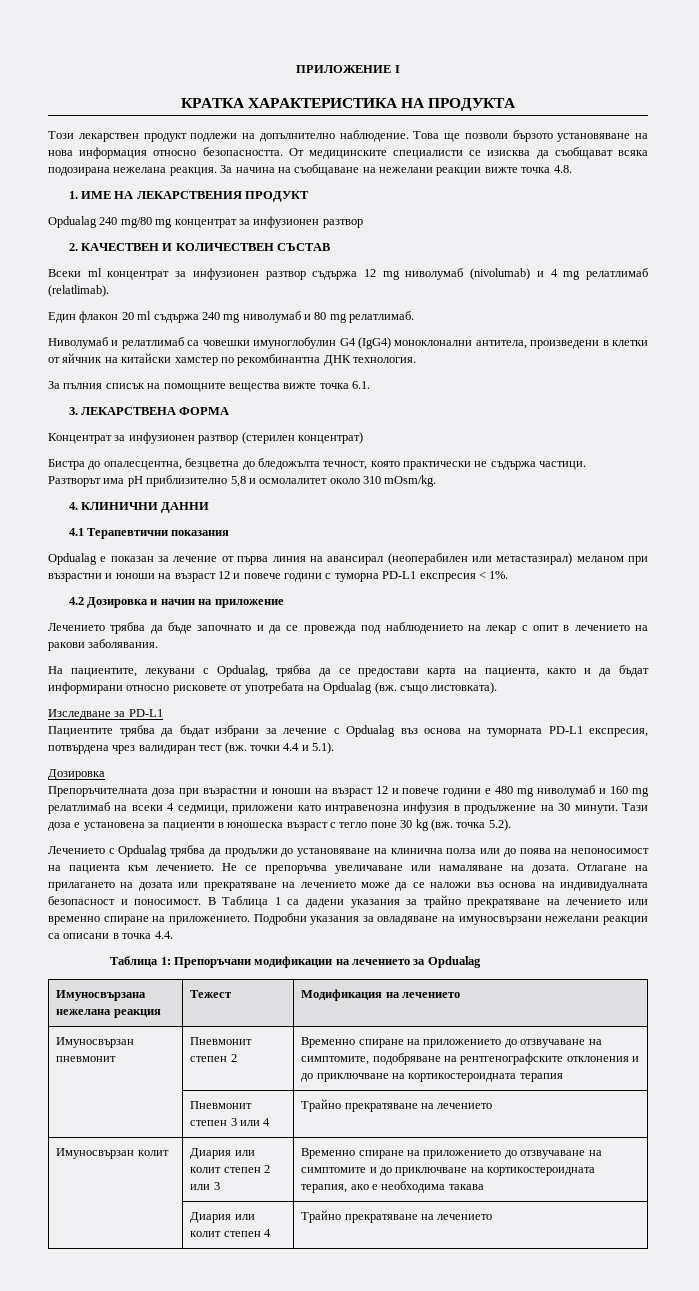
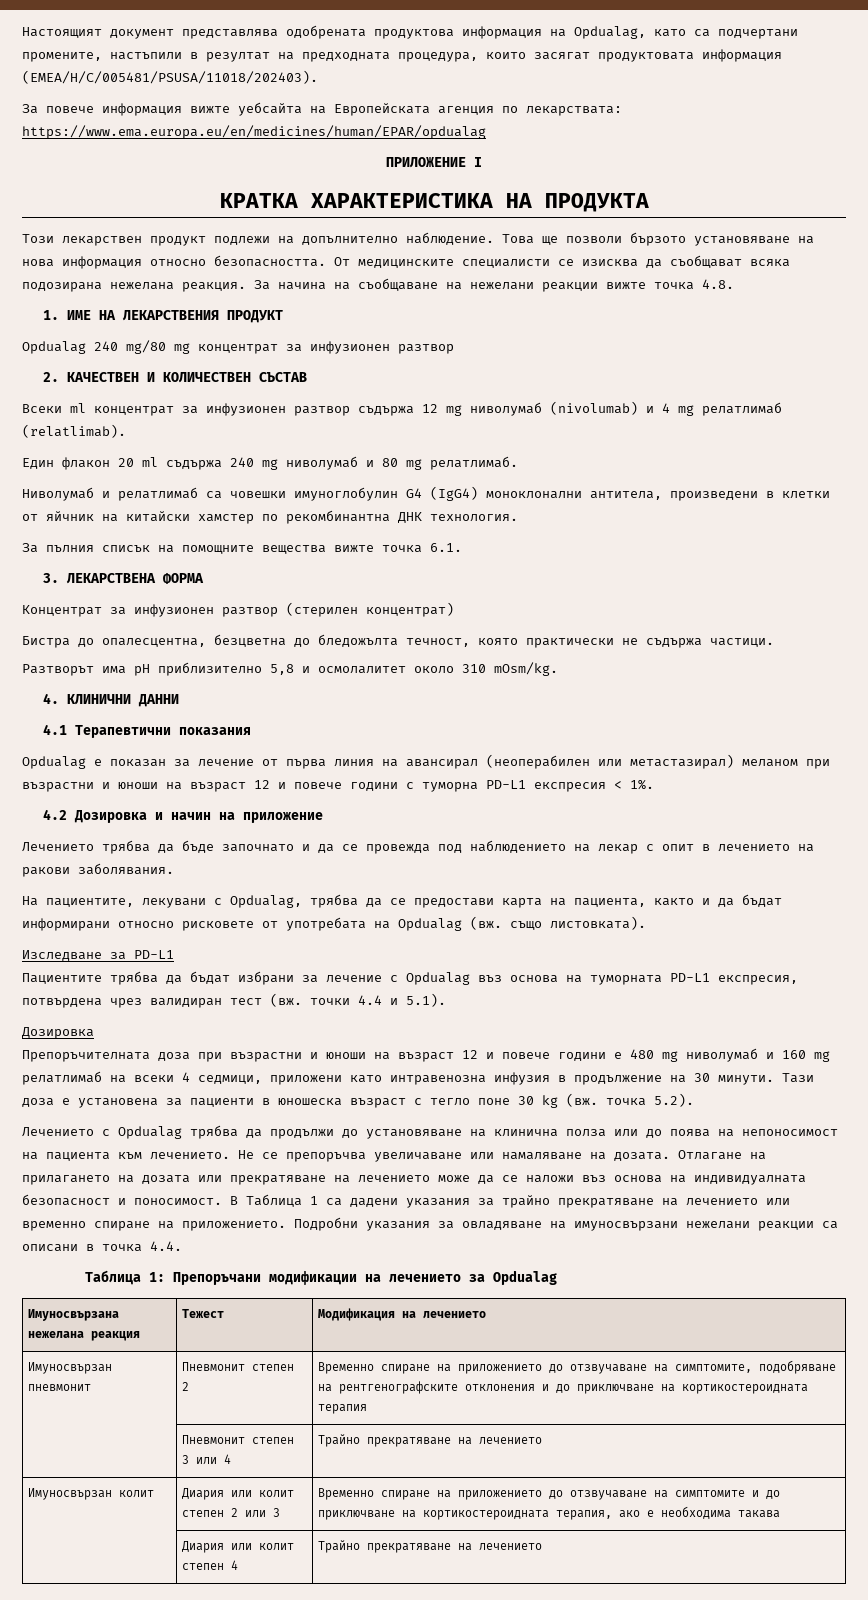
(296, 69) none -> [22,25,798,39] [22,49,782,62] [22,70,318,84] [22,102,622,116] [22,125,486,139] Настоящият документ представлява одобрената продуктова информация на Opdualag, като са подчертани промените, настъпили в резултат на предходната процедура, които засягат продуктовата информация (EMEA/H/C/005481/PSUSA/11018/202403). // За повече информация вижте уебсайта на Европейската агенция по лекарствата: https://www.ema.europa.eu/en/medicines/human/EPAR/opdualag //

